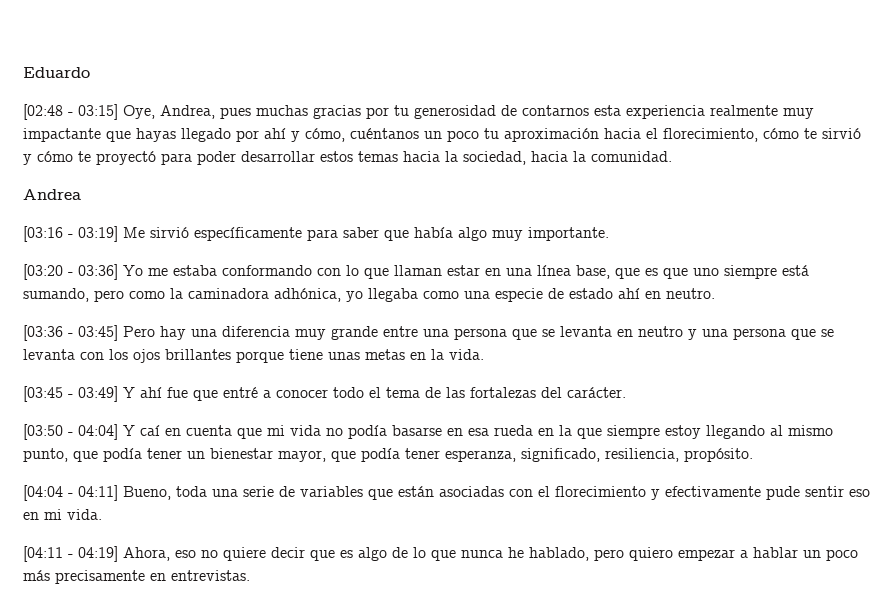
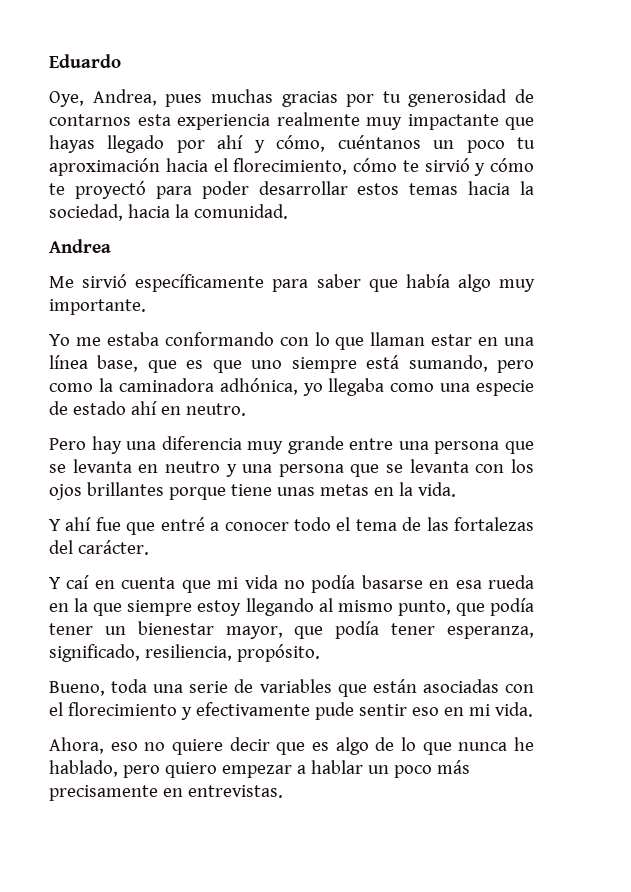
[23,104,118,120] [02:48 - 03:15] -> (121, 61) none
[23,226,118,242] [03:16 - 03:19] -> (111, 246) none
[23,264,118,280] [03:20 - 03:36] -> (146, 307) none
[23,325,118,341] [03:36 - 03:45] -> (246, 409) none
[23,386,118,402] [03:45 - 03:49] -> (456, 489) none
[23,424,118,440] [03:50 - 04:04] -> (149, 547) none
[23,485,118,501] [04:04 - 04:11] -> (320, 653) none
[23,546,118,562] [04:11 - 04:19] -> (533, 709) none

